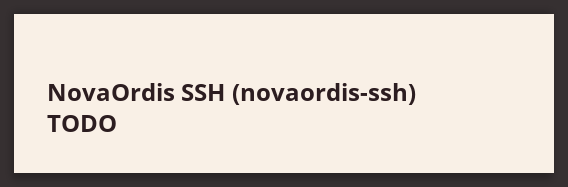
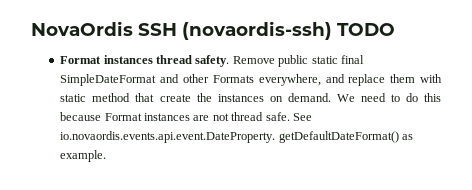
(117, 123) none -> [60,55,364,67] [60,74,443,86] [60,93,442,102] [60,112,312,121] [60,131,414,143] [60,150,107,162] // Format instances thread safety. Remove public static final SimpleDateFormat and other Formats everywhere, and replace them with static method that create the instances on demand. We need to do this because Format instances are not thread safe. See io.novaordis.events.api.event.DateProperty. getDefaultDateFormat() as example.

